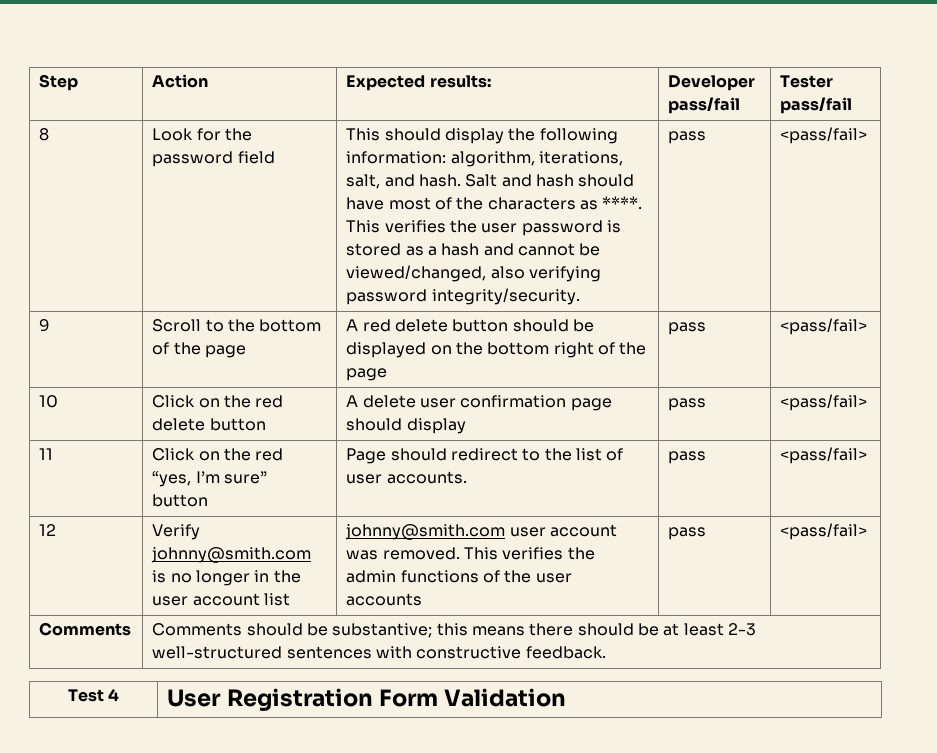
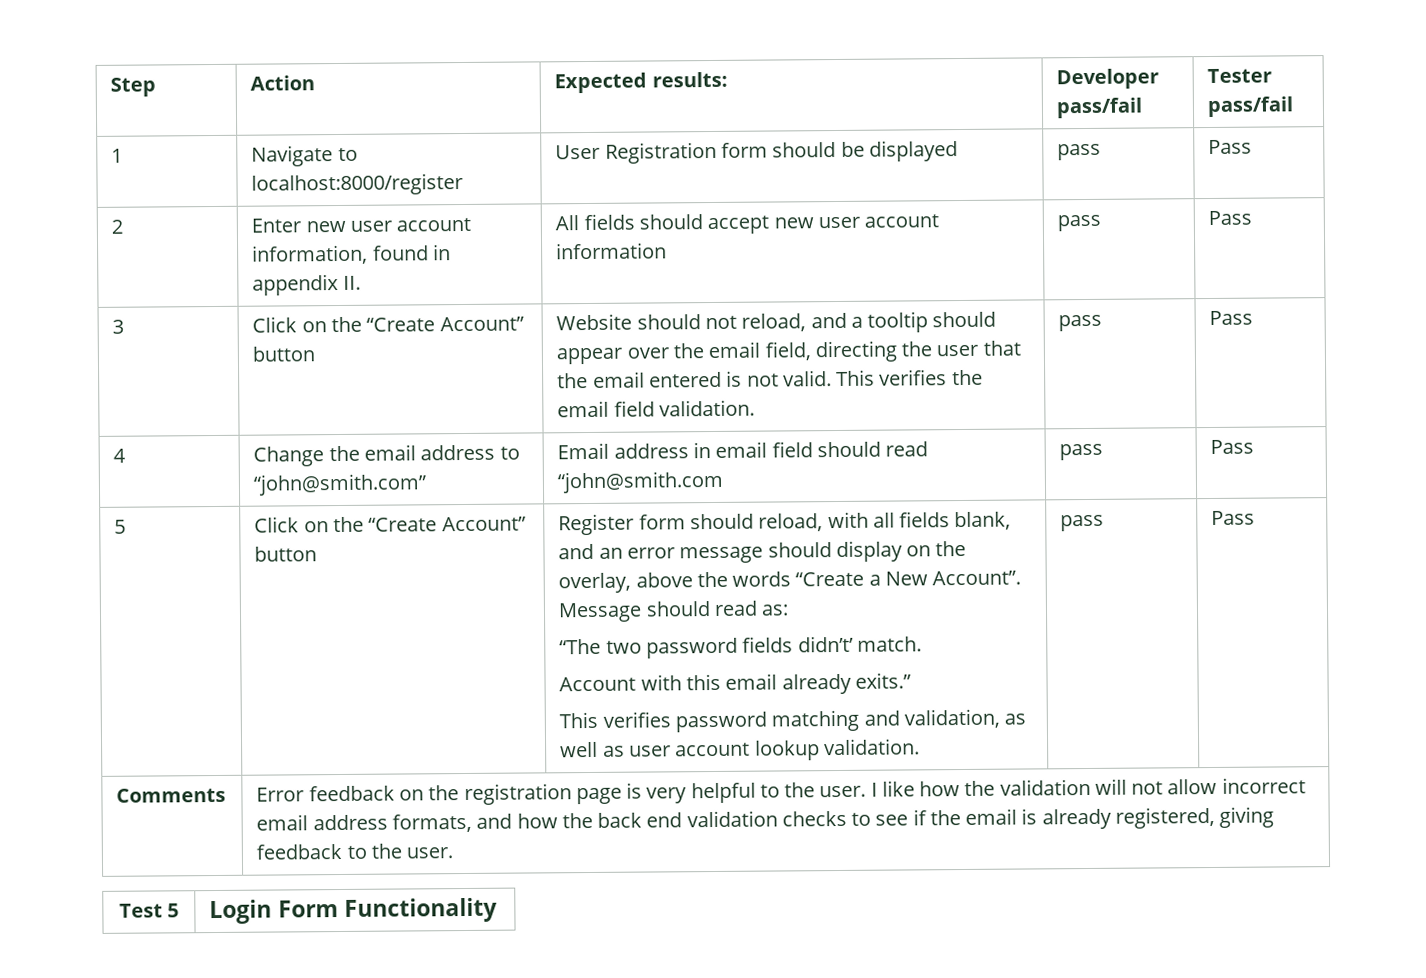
[39,128,50,141] [152,128,253,141] [152,151,275,167] [346,128,618,144] [346,151,624,167] [346,174,635,189] [346,196,643,210] [346,220,622,236] [346,243,601,256] [346,265,602,282] [346,288,580,305] [668,131,707,144] [780,127,868,144] [39,319,51,332] [152,319,322,332] [152,342,247,358] [346,319,595,332] [346,342,647,358] [346,368,388,381] [668,322,707,335] [780,318,868,335] [39,395,59,408] [152,395,284,408] [152,418,266,431] [346,395,612,411] [346,418,466,434] [668,398,707,411] [780,394,868,411] [39,448,54,460] [152,448,284,461] [152,471,268,487] [152,494,209,507] [346,448,624,464] [346,471,467,484] [668,451,707,464] [780,447,868,464] [39,524,57,536] [152,524,201,540] [151,547,312,563] [152,570,301,586] [152,593,291,606] [345,524,618,540] [346,547,595,560] [346,570,572,583] [346,593,423,606] [668,527,707,540] [780,523,868,540] [39,622,132,636] [152,623,756,638] [152,646,606,659] [67,688,120,702] [167,688,566,711] 8 | Look for the password field | This should display the following information: algorithm, iterations, salt, and hash. Salt and hash should have most of the characters as ****. This verifies the user password is stored as a hash and cannot be viewed/changed, also verifying password integrity/security. | pass | <pass/fail> // 9 | Scroll to the bottom of the page | A red delete button should be displayed on the bottom right of the page | pass | <pass/fail> // 10 | Click on the red delete button | A delete user confirmation page should display | pass | <pass/fail> // 11 | Click on the red “yes, I’m sure” button | Page should redirect to the list of user accounts. | pass | <pass/fail> // 12 | Verify johnny@smith.com is no longer in the user account list | johnny@smith.com user account was removed. This verifies the admin functions of the user accounts | pass | <pass/fail> // Comments | Comments should be substantive; this means there should be at least 2-3 well-structured sentences with constructive feedback. // Test 4 | User Registration Form Validation -> [111,148,124,163] [251,145,358,167] [251,172,464,196] [555,140,958,164] [1057,143,1102,161] [1208,139,1253,155] [111,219,124,234] [251,217,472,233] [252,244,451,265] [252,273,361,296] [555,213,940,235] [556,242,668,260] [1057,214,1102,232] [1208,210,1253,226] [112,319,125,334] [252,316,524,333] [252,346,316,362] [556,311,997,333] [556,340,1021,365] [557,369,983,389] [557,399,755,418] [1058,314,1103,332] [1209,310,1254,326] [113,448,127,463] [253,444,520,467] [253,473,428,496] [557,441,929,460] [557,470,725,494] [1059,443,1104,461] [1210,439,1255,455] [114,519,127,534] [254,516,526,533] [254,546,318,562] [558,511,1012,536] [558,540,967,564] [558,570,1022,594] [558,600,790,623] [559,635,922,659] [559,672,911,695] [559,708,1027,733] [560,738,920,761] [1060,514,1105,532] [1211,510,1256,526] [116,787,227,803] [256,777,1306,806] [256,806,1275,833] [256,843,454,860] [118,903,180,918] [209,897,498,925] 1 | Navigate to localhost:8000/register | User Registration form should be displayed | pass | Pass // 2 | Enter new user account information, found in appendix II. | All fields should accept new user account information | pass | Pass // 3 | Click on the “Create Account” button | Website should not reload, and a tooltip should appear over the email field, directing the user that the email entered is not valid. This verifies the email field validation. | pass | Pass // 4 | Change the email address to “john@smith.com” | Email address in email field should read “john@smith.com | pass | Pass // 5 | Click on the “Create Account” button | Register form should reload, with all fields blank, and an error message should display on the overlay, above the words “Create a New Account”. Message should read as: // “The two password fields didn’t’ match. // Account with this email already exits.” // This verifies password matching and validation, as well as user account lookup validation. | pass | Pass // Comments | Error feedback on the registration page is very helpful to the user. I like how the validation will not allow incorrect email address formats, and how the back end validation checks to see if the email is already registered, giving feedback to the user. // Test 5 | Login Form Functionality

